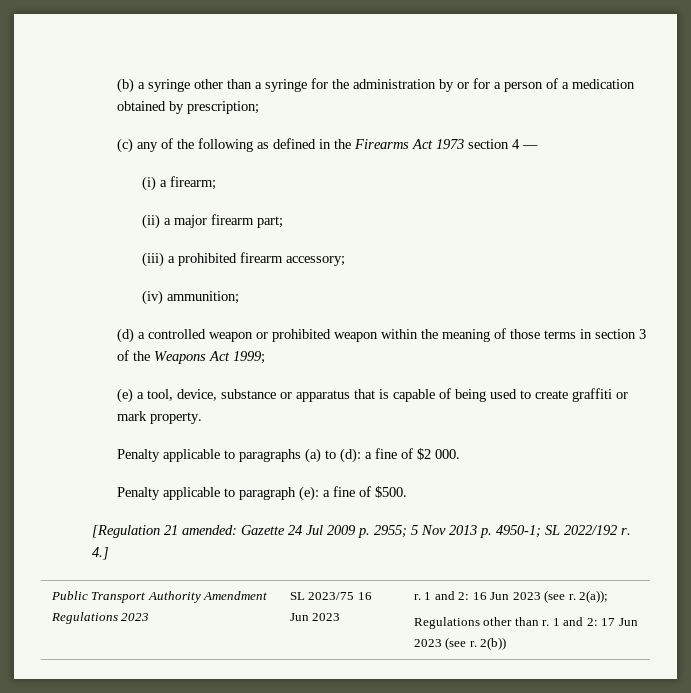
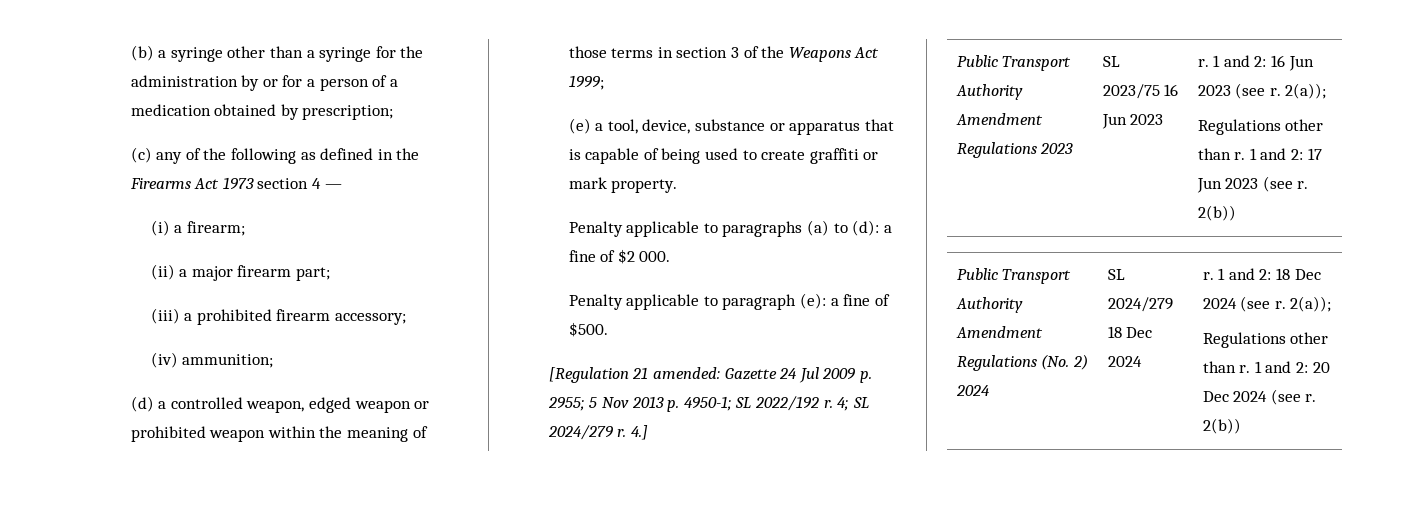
(207, 334) none -> [246,397,352,413] weapon, edged
(631, 531) none -> [837,397,869,411] [547,425,627,440] 4; SL 2024/279 r.
(507, 643) none -> [956,268,1072,284] [955,297,1023,313] [955,326,1043,338] [956,354,1088,371] [955,385,990,396] [1107,269,1125,280] [1107,297,1173,312] [1107,326,1153,338] [1107,356,1142,367] [1202,268,1321,280] [1202,296,1332,312] [1202,332,1329,348] [1202,361,1330,373] [1202,389,1317,405] [1202,418,1241,434] // Public Transport Authority Amendment Regulations (No. 2) 2024 | SL 2024/279 18 Dec 2024 | r. 1 and 2: 18 Dec 2024 (see r. 2(a)); // Regulations other than r. 1 and 2: 20 Dec 2024 (see r. 2(b))

